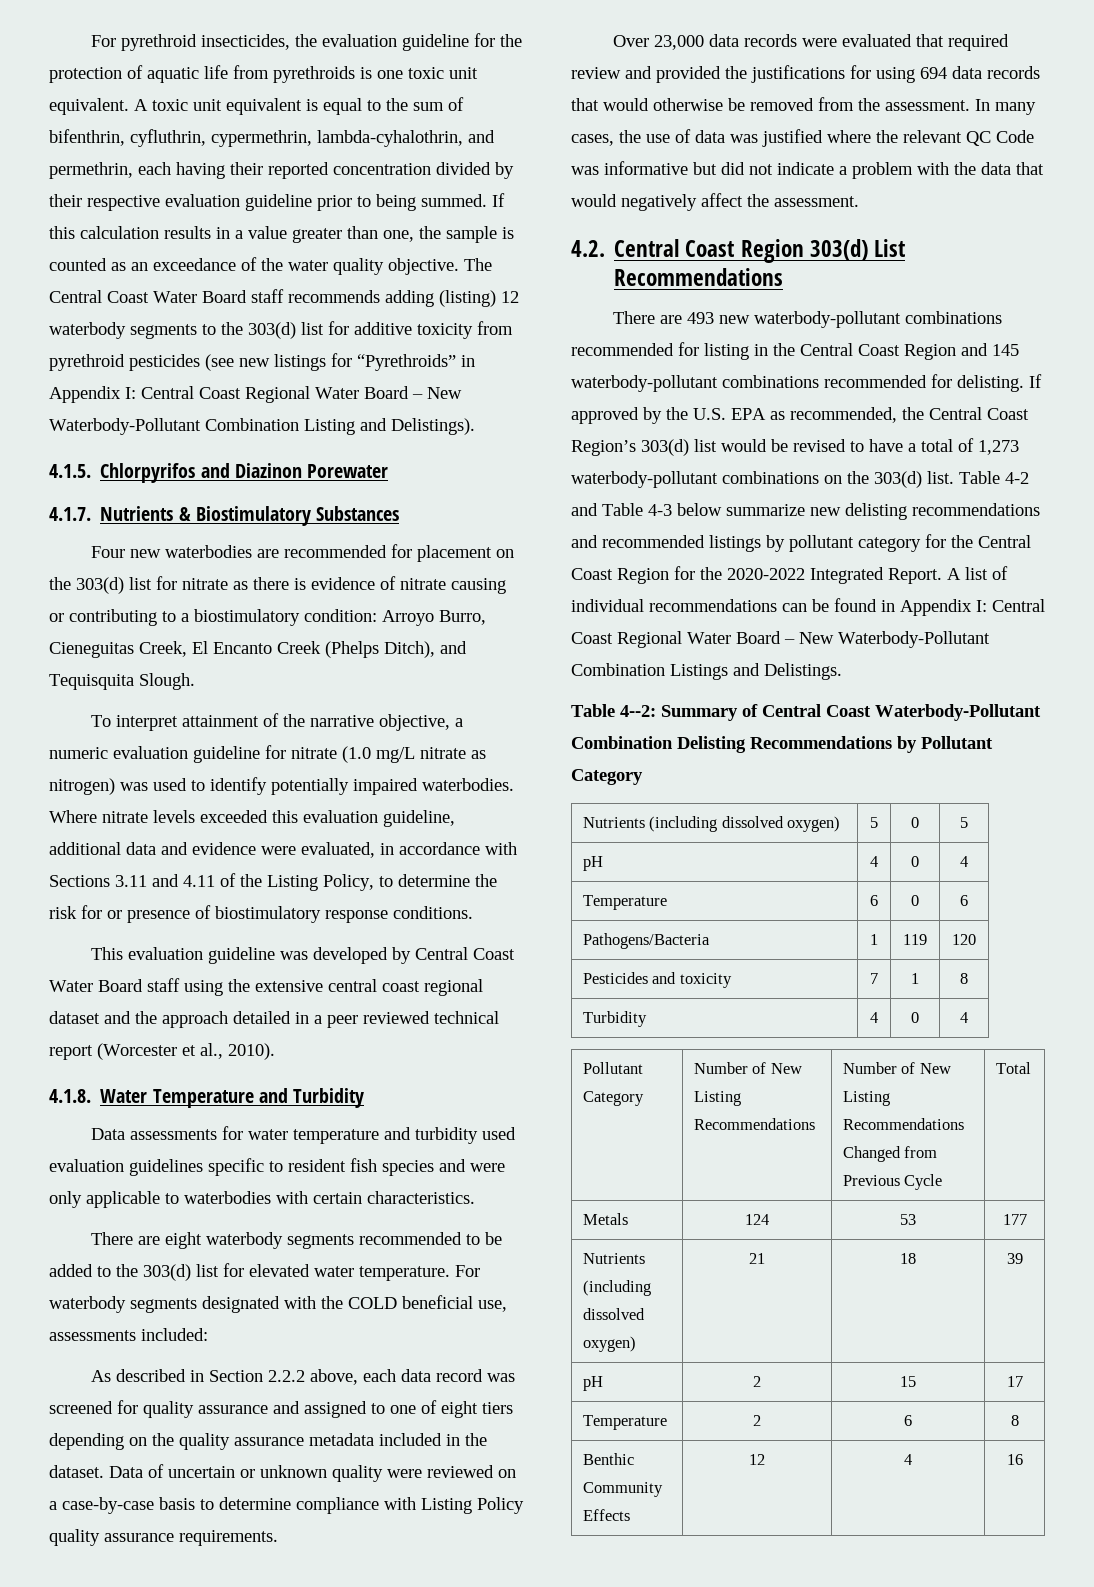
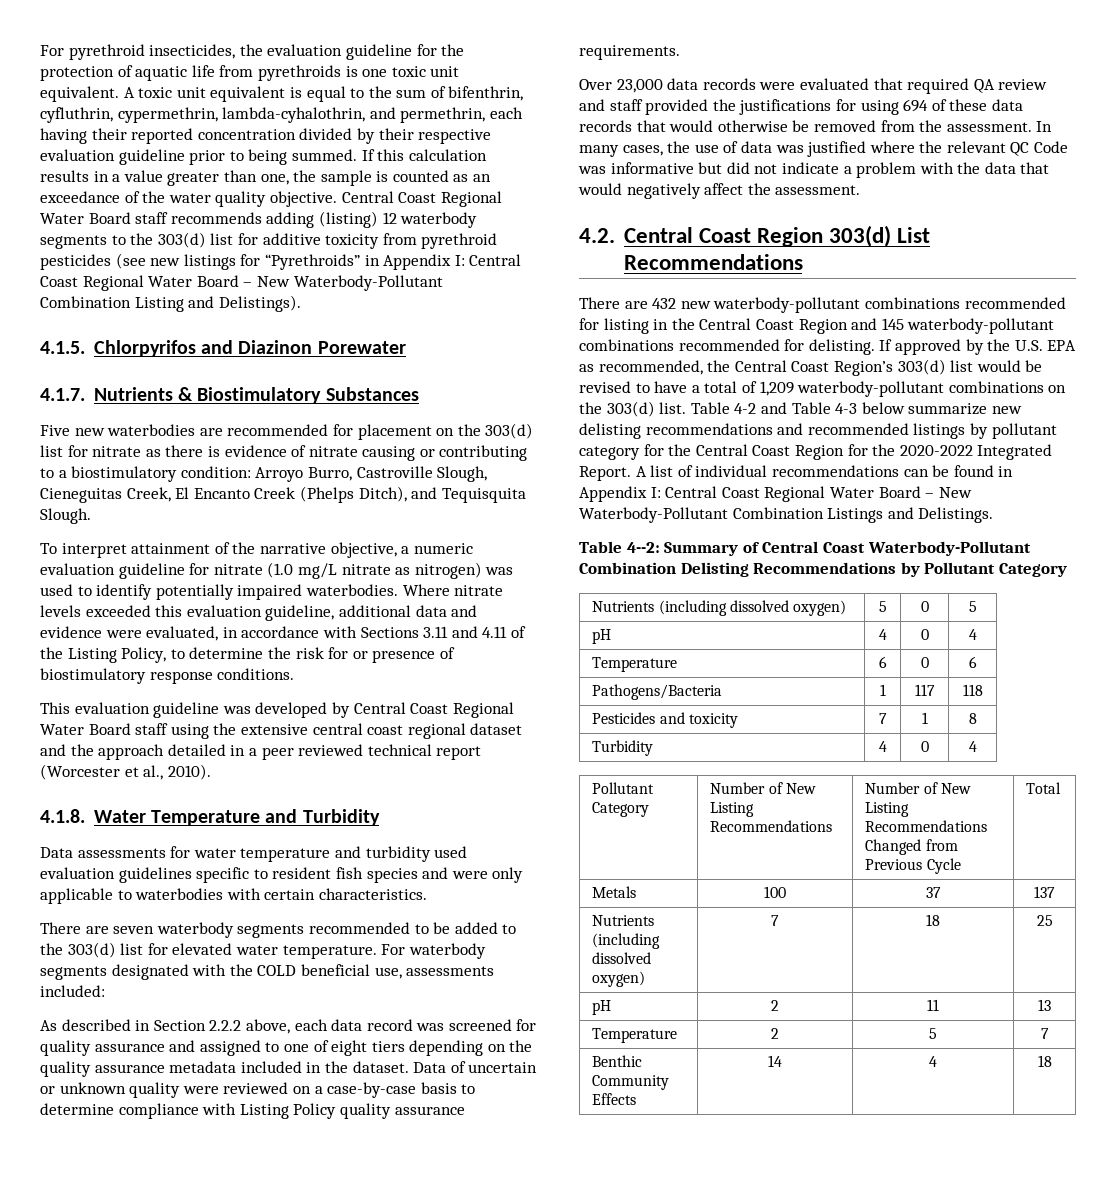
[464,258,492,271] [49,290,149,303] The Central Coast -> [341,191,502,207] Central Coast Regional
[90,546,125,558] Four -> [40,425,70,436] Five
(486, 617) none -> [356,466,488,482] Castroville Slough,
(515, 954) none -> [452,702,514,718] Regional
[164,1232,202,1249] eight -> [113,926,155,934] seven
(1009, 42) none -> [973,79,995,93] QA
(652, 72) none -> [609,99,643,111] staff
(947, 73) none -> [931,99,988,111] of these
[686,312,714,324] 493 -> [652,298,677,309] 432
[978,440,1019,455] 1,273 -> [759,381,794,396] 1,209
[903,934,927,945] [952,934,976,945] 119 | 120 -> [914,684,935,696] [962,684,983,696] 117 | 118
[745,1214,769,1225] [900,1214,916,1225] [1002,1214,1027,1225] [582,1253,645,1264] [582,1280,651,1296] [582,1308,645,1320] [582,1336,636,1352] [749,1253,765,1264] 124 | 53 | 177 // Nutrients (including dissolved oxygen) | 21 -> [764,886,786,898] [925,887,941,898] [1034,886,1055,898] [592,915,655,926] [592,933,661,949] [592,952,652,964] [592,971,646,987] [771,915,779,926] 100 | 37 | 137 // Nutrients (including dissolved oxygen) | 7
[1006,1253,1023,1264] 39 -> [1036,915,1053,926] 25
[900,1376,916,1387] [1006,1376,1023,1387] 15 | 17 -> [927,999,939,1011] [1038,999,1051,1011] 11 | 13
[904,1415,912,1426] [1010,1415,1019,1426] 6 | 8 -> [929,1028,937,1039] [1040,1028,1049,1039] 5 | 7
[749,1454,765,1465] [904,1454,912,1465] [1006,1454,1023,1465] 12 | 4 | 16 -> [768,1055,782,1067] [929,1056,937,1067] [1037,1055,1052,1067] 14 | 4 | 18

